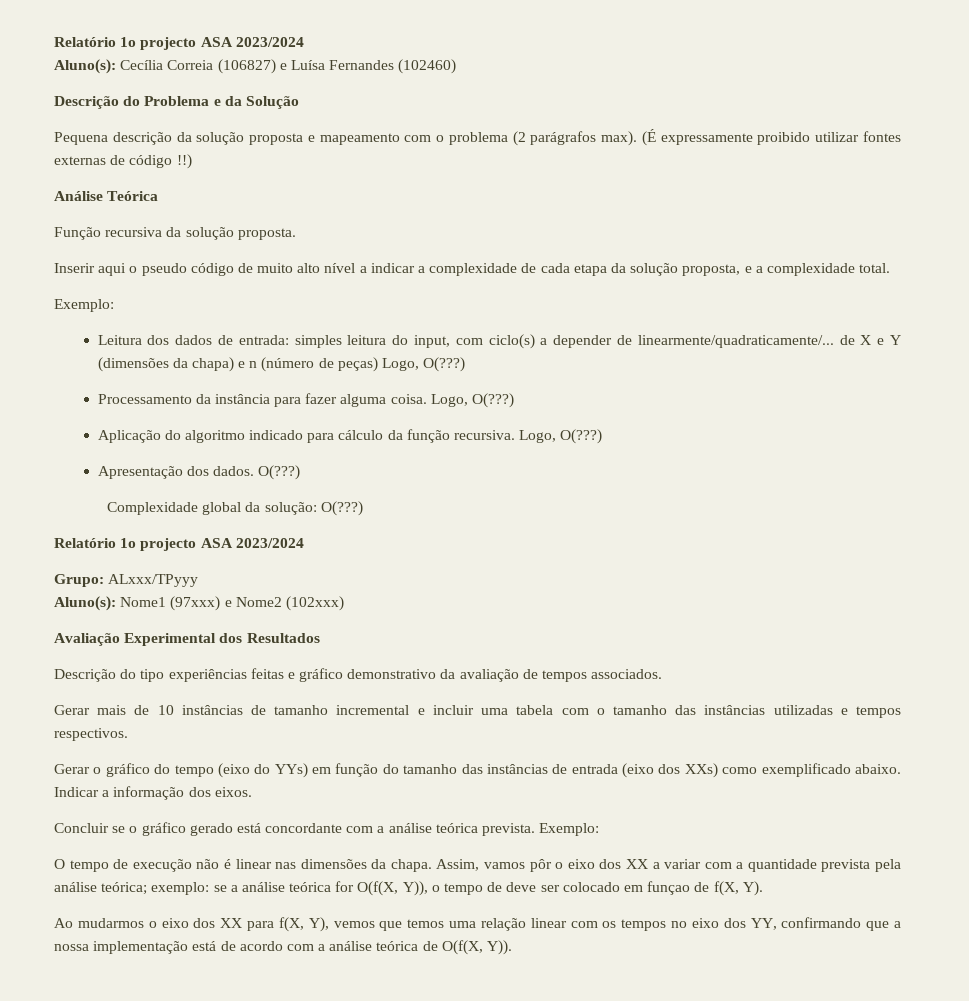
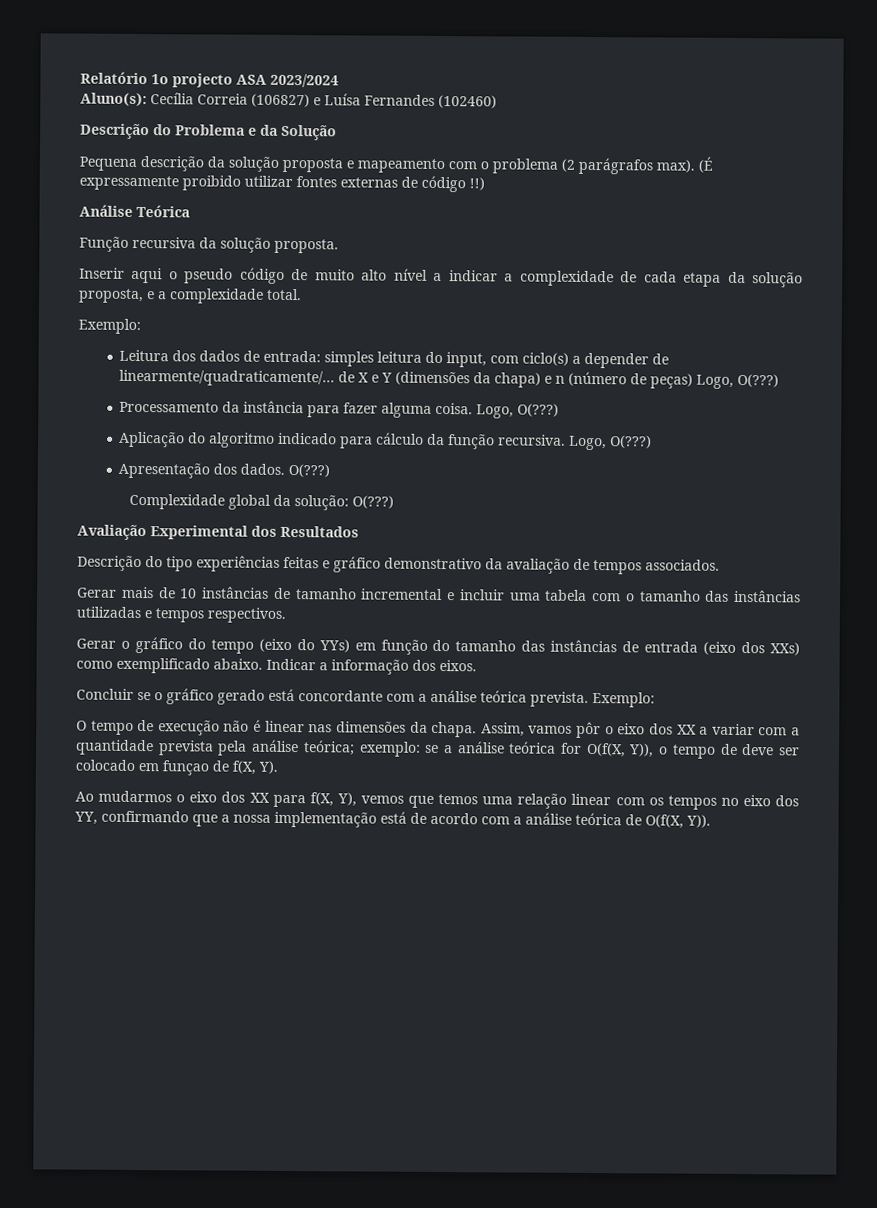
[54,538,304,551] [54,574,199,587] [54,596,344,611] // Relatório 1o projecto ASA 2023/2024 // Grupo: ALxxx/TPyyy // Aluno(s): Nome1 (97xxx) e Nome2 (102xxx) -> (394, 502) none

